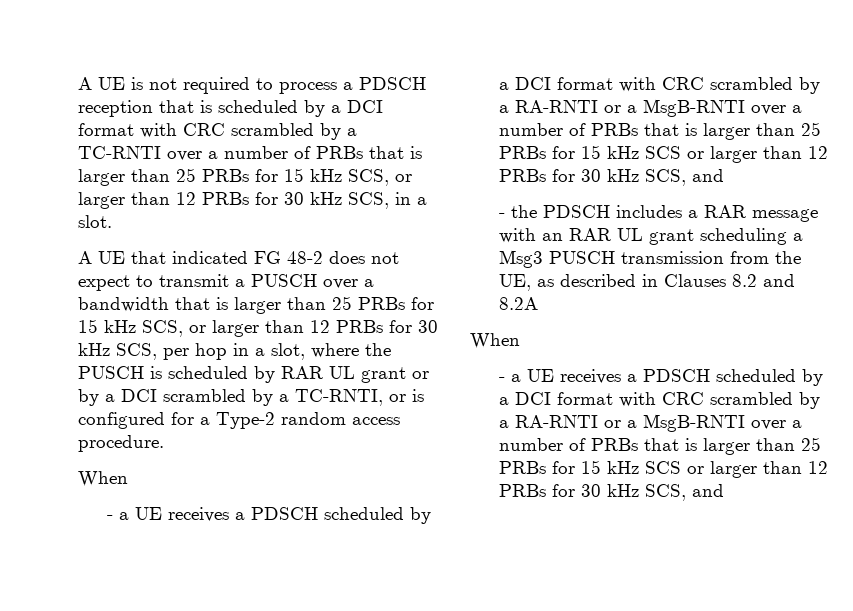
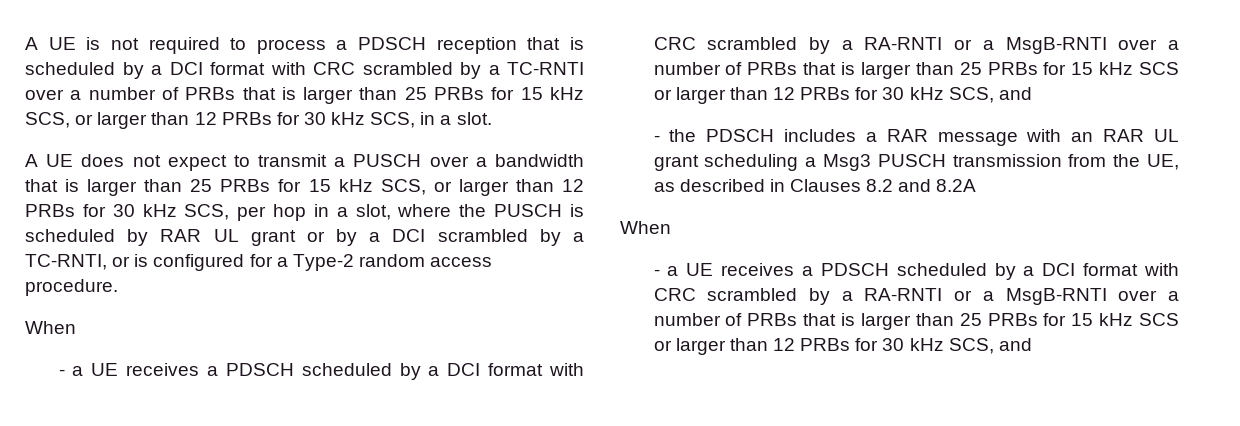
[131,251,323,264] that indicated FG 48-2 -> (74, 160) none

